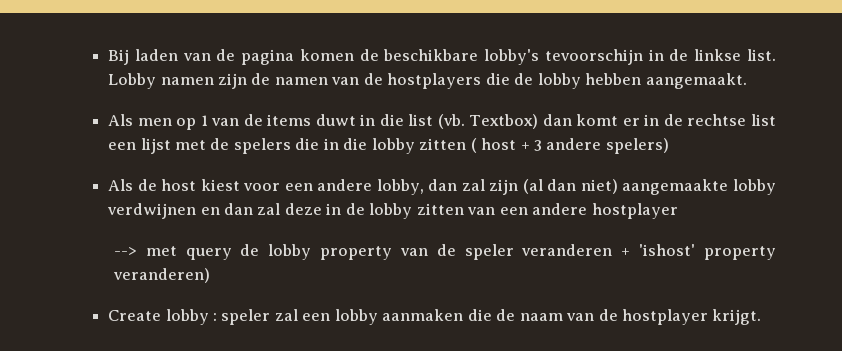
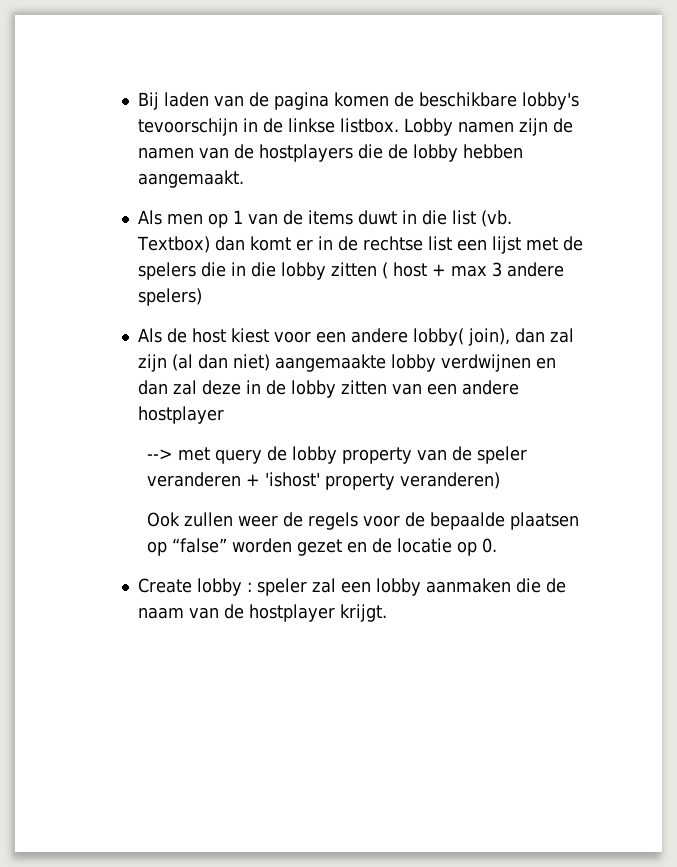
[747,49,776,61] list. -> [339,118,399,133] listbox.
(530, 146) none -> [450,265,487,277] max
[376,179,424,195] lobby, -> [412,328,510,346] lobby( join),
(210, 275) none -> [147,512,580,530] [147,538,498,556] // Ook zullen weer de regels voor de bepaalde plaatsen op “false” worden gezet en de locatie op 0.

